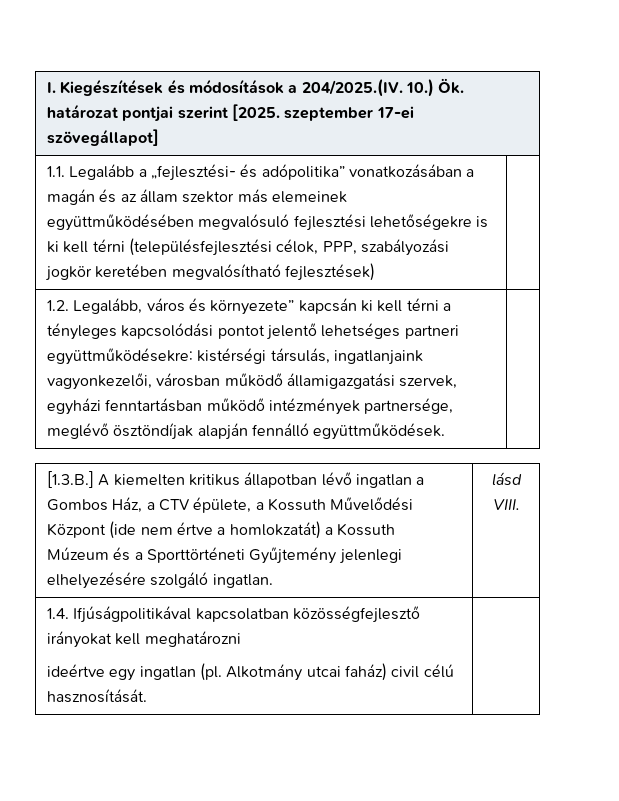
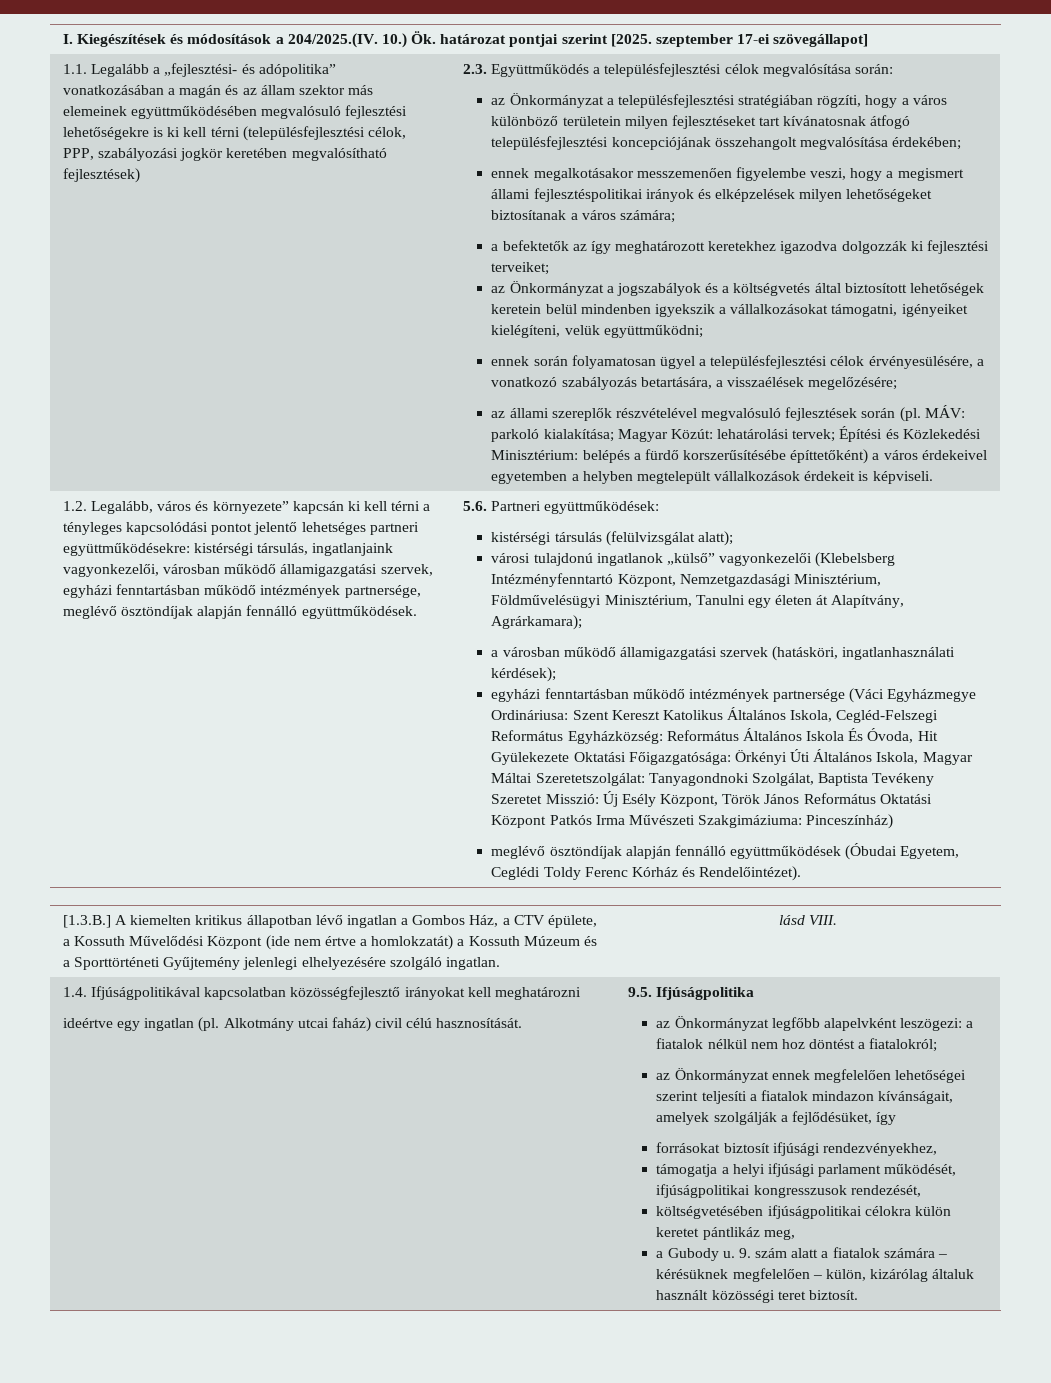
(376, 272) none -> [462,63,893,77] [491,93,947,108] [491,115,911,129] [491,136,962,150] [491,167,964,181] [491,188,933,202] [491,210,675,223] [491,240,990,254] [491,262,550,275] [491,281,985,296] [491,304,968,317] [491,325,703,338] [491,355,984,369] [491,377,898,390] [491,405,965,422] [491,426,981,442] [491,449,987,464] [491,471,933,484] 2.3. Együttműködés a településfejlesztési célok megvalósítása során: // az Önkormányzat a településfejlesztési stratégiában rögzíti, hogy a város különböző területein milyen fejlesztéseket tart kívánatosnak átfogó településfejlesztési koncepciójának összehangolt megvalósítása érdekében; // ennek megalkotásakor messzemenően figyelembe veszi, hogy a megismert állami fejlesztéspolitikai irányok és elképzelések milyen lehetőségeket biztosítanak a város számára; // a befektetők az így meghatározott keretekhez igazodva dolgozzák ki fejlesztési terveiket; // az Önkormányzat a jogszabályok és a költségvetés által biztosított lehetőségek keretein belül mindenben igyekszik a vállalkozásokat támogatni, igényeiket kielégíteni, velük együttműködni; // ennek során folyamatosan ügyel a településfejlesztési célok érvényesülésére, a vonatkozó szabályozás betartására, a visszaélések megelőzésére; // az állami szereplők részvételével megvalósuló fejlesztések során (pl. MÁV: parkoló kialakítása; Magyar Közút: lehatárolási tervek; Építési és Közlekedési Minisztérium: belépés a fürdő korszerűsítésébe építtetőként) a város érdekeivel egyetemben a helyben megtelepült vállalkozások érdekeit is képviseli.
(446, 431) none -> [462,501,660,514] [491,531,733,546] [491,552,896,567] [491,573,881,587] [491,595,905,608] [491,615,583,630] [491,646,956,661] [491,667,557,682] [491,688,977,703] [491,707,939,723] [491,728,938,744] [491,749,973,765] [491,773,935,786] [491,791,932,807] [491,814,894,829] [491,843,960,860] [491,866,802,881] 5.6. Partneri együttműködések: // kistérségi társulás (felülvizsgálat alatt); // városi tulajdonú ingatlanok „külső” vagyonkezelői (Klebelsberg Intézményfenntartó Központ, Nemzetgazdasági Minisztérium, Földművelésügyi Minisztérium, Tanulni egy életen át Alapítvány, Agrárkamara); // a városban működő államigazgatási szervek (hatásköri, ingatlanhasználati kérdések); // egyházi fenntartásban működő intézmények partnersége (Váci Egyházmegye Ordináriusa: Szent Kereszt Katolikus Általános Iskola, Cegléd-Felszegi Református Egyházközség: Református Általános Iskola És Óvoda, Hit Gyülekezete Oktatási Főigazgatósága: Örkényi Úti Általános Iskola, Magyar Máltai Szeretetszolgálat: Tanyagondnoki Szolgálat, Baptista Tevékeny Szeretet Misszió: Új Esély Központ, Török János Református Oktatási Központ Patkós Irma Művészeti Szakgimáziuma: Pinceszínház) // meglévő ösztöndíjak alapján fennálló együttműködések (Óbudai Egyetem, Ceglédi Toldy Ferenc Kórház és Rendelőintézet).
(148, 696) none -> [627,987,754,1000] [656,1016,974,1031] [656,1038,938,1052] [656,1068,967,1083] [656,1090,954,1104] [656,1111,897,1125] [656,1142,937,1156] [656,1163,957,1177] [656,1184,921,1198] [656,1205,951,1219] [656,1227,795,1240] [656,1247,948,1261] [656,1268,975,1282] [656,1290,858,1303] 9.5. Ifjúságpolitika // az Önkormányzat legfőbb alapelvként leszögezi: a fiatalok nélkül nem hoz döntést a fiatalokról; // az Önkormányzat ennek megfelelően lehetőségei szerint teljesíti a fiatalok mindazon kívánságait, amelyek szolgálják a fejlődésüket, így // forrásokat biztosít ifjúsági rendezvényekhez, // támogatja a helyi ifjúsági parlament működését, ifjúságpolitikai kongresszusok rendezését, // költségvetésében ifjúságpolitikai célokra külön keretet pántlikáz meg, // a Gubody u. 9. szám alatt a fiatalok számára – kérésüknek megfelelően – külön, kizárólag általuk használt közösségi teret biztosít.

